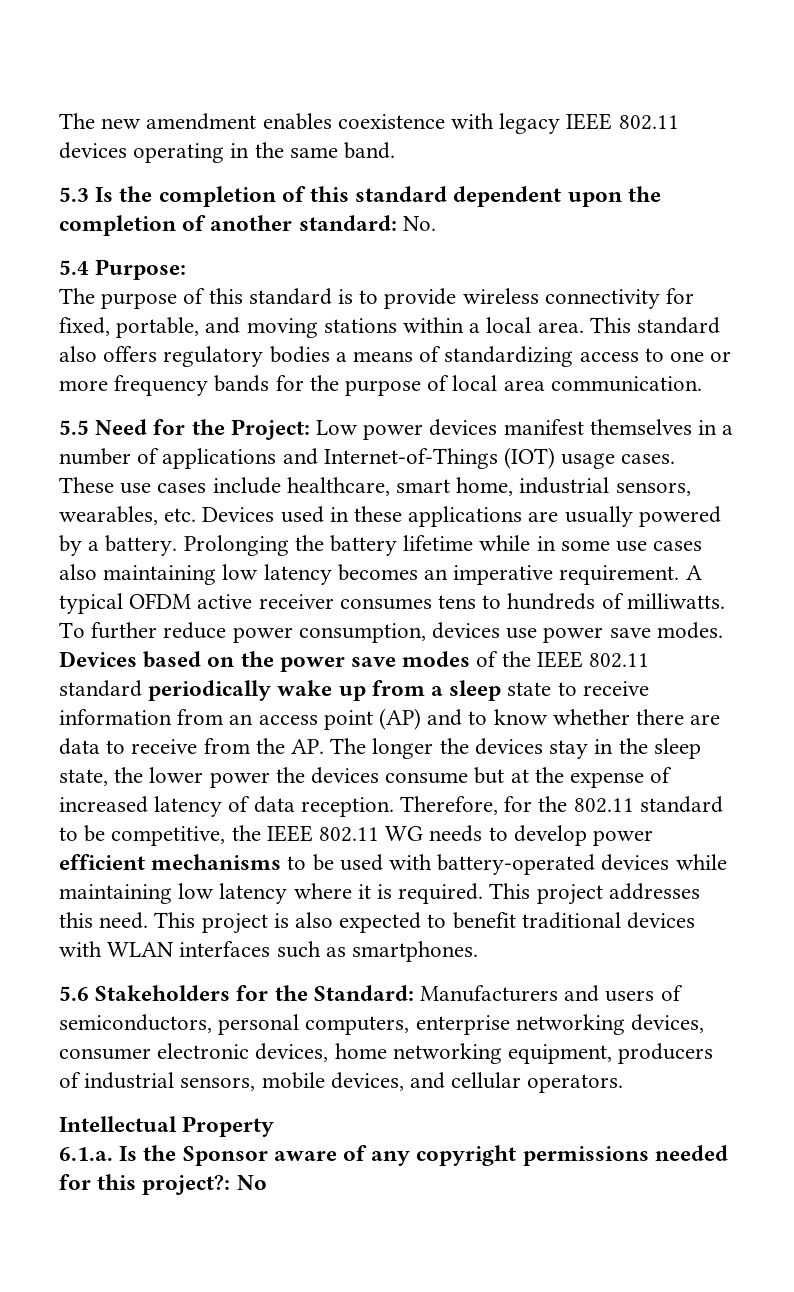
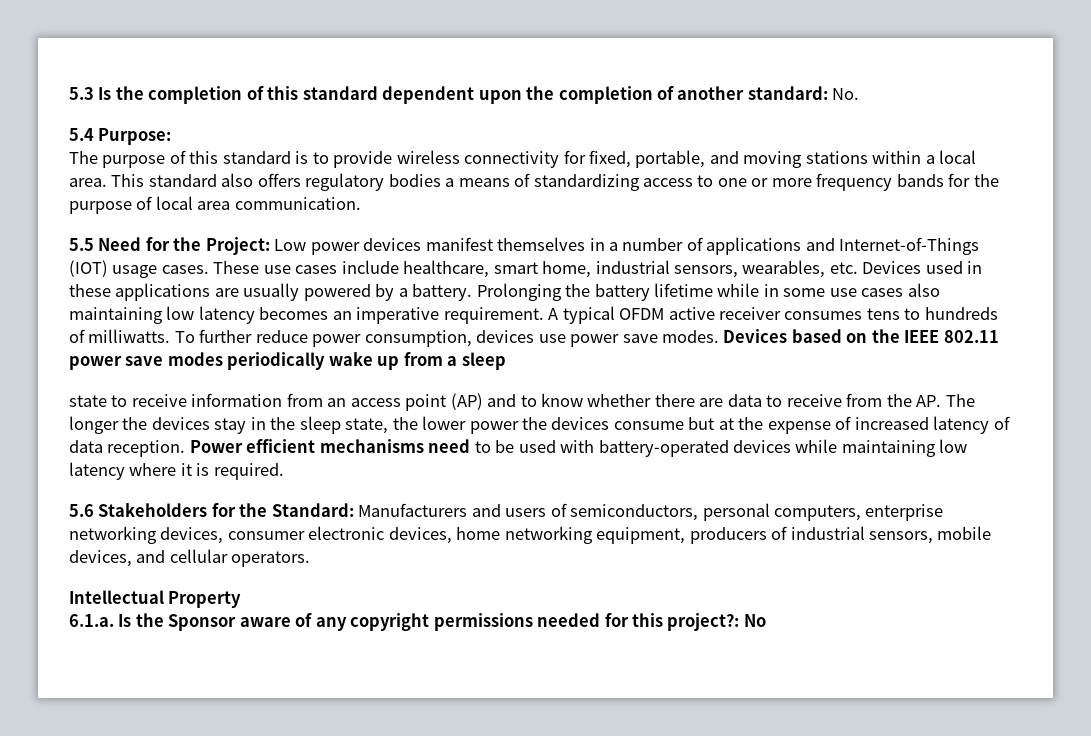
[59,113,679,134] [59,142,396,163] The new amendment enables coexistence with legacy IEEE 802.11 devices operating in the same band. // -> (69, 93) none
(274, 659) none -> [904,330,999,343] IEEE 802.11
[476,651,650,668] [59,680,142,697] of the IEEE 802.11 standard -> (223, 359) none
(502, 690) none -> (506, 361) //
[400,796,723,815] [59,825,654,846] Therefore, for the 802.11 standard to be competitive, the IEEE 802.11 WG needs to develop power -> [189,440,243,453] Power
(282, 862) none -> [428,439,471,453] need
[489,883,700,905] [59,912,696,934] [59,941,479,962] This project addresses this need. This project is also expected to benefit traditional devices with WLAN interfaces such as smartphones. -> (284, 471) none

